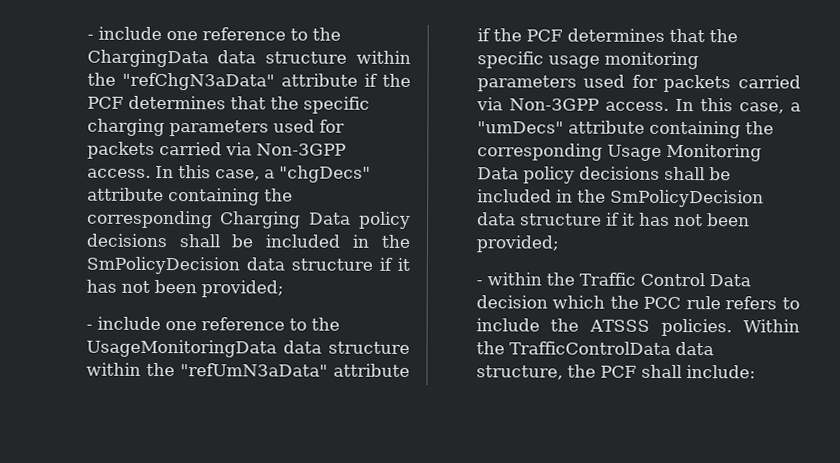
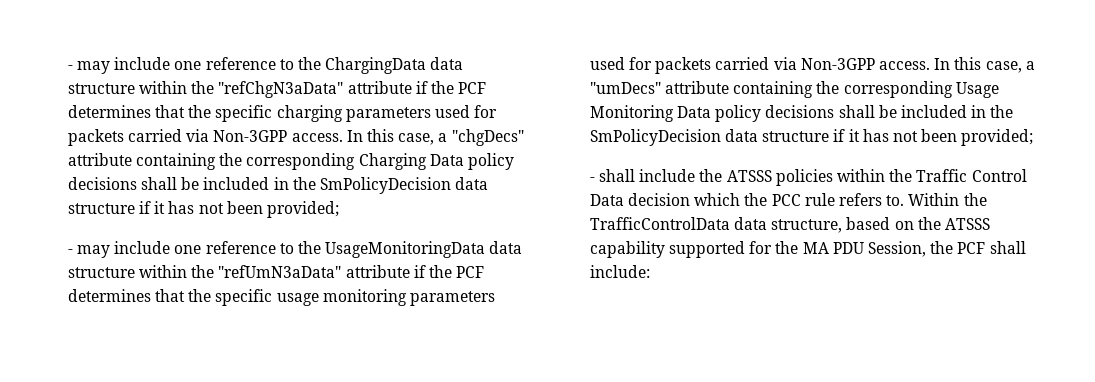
[86,34,94,40] - -> [67,61,111,74] - may
(93, 327) none -> [77,245,111,258] may
(483, 283) none -> [599,169,833,186] shall include the ATSSS policies
[782,297,800,310] [475,318,733,337] to include the ATSSS policies. -> [886,195,905,206] to.
(563, 372) none -> [846,217,991,230] [589,241,927,258] based on the ATSSS capability supported for the MA PDU Session,

